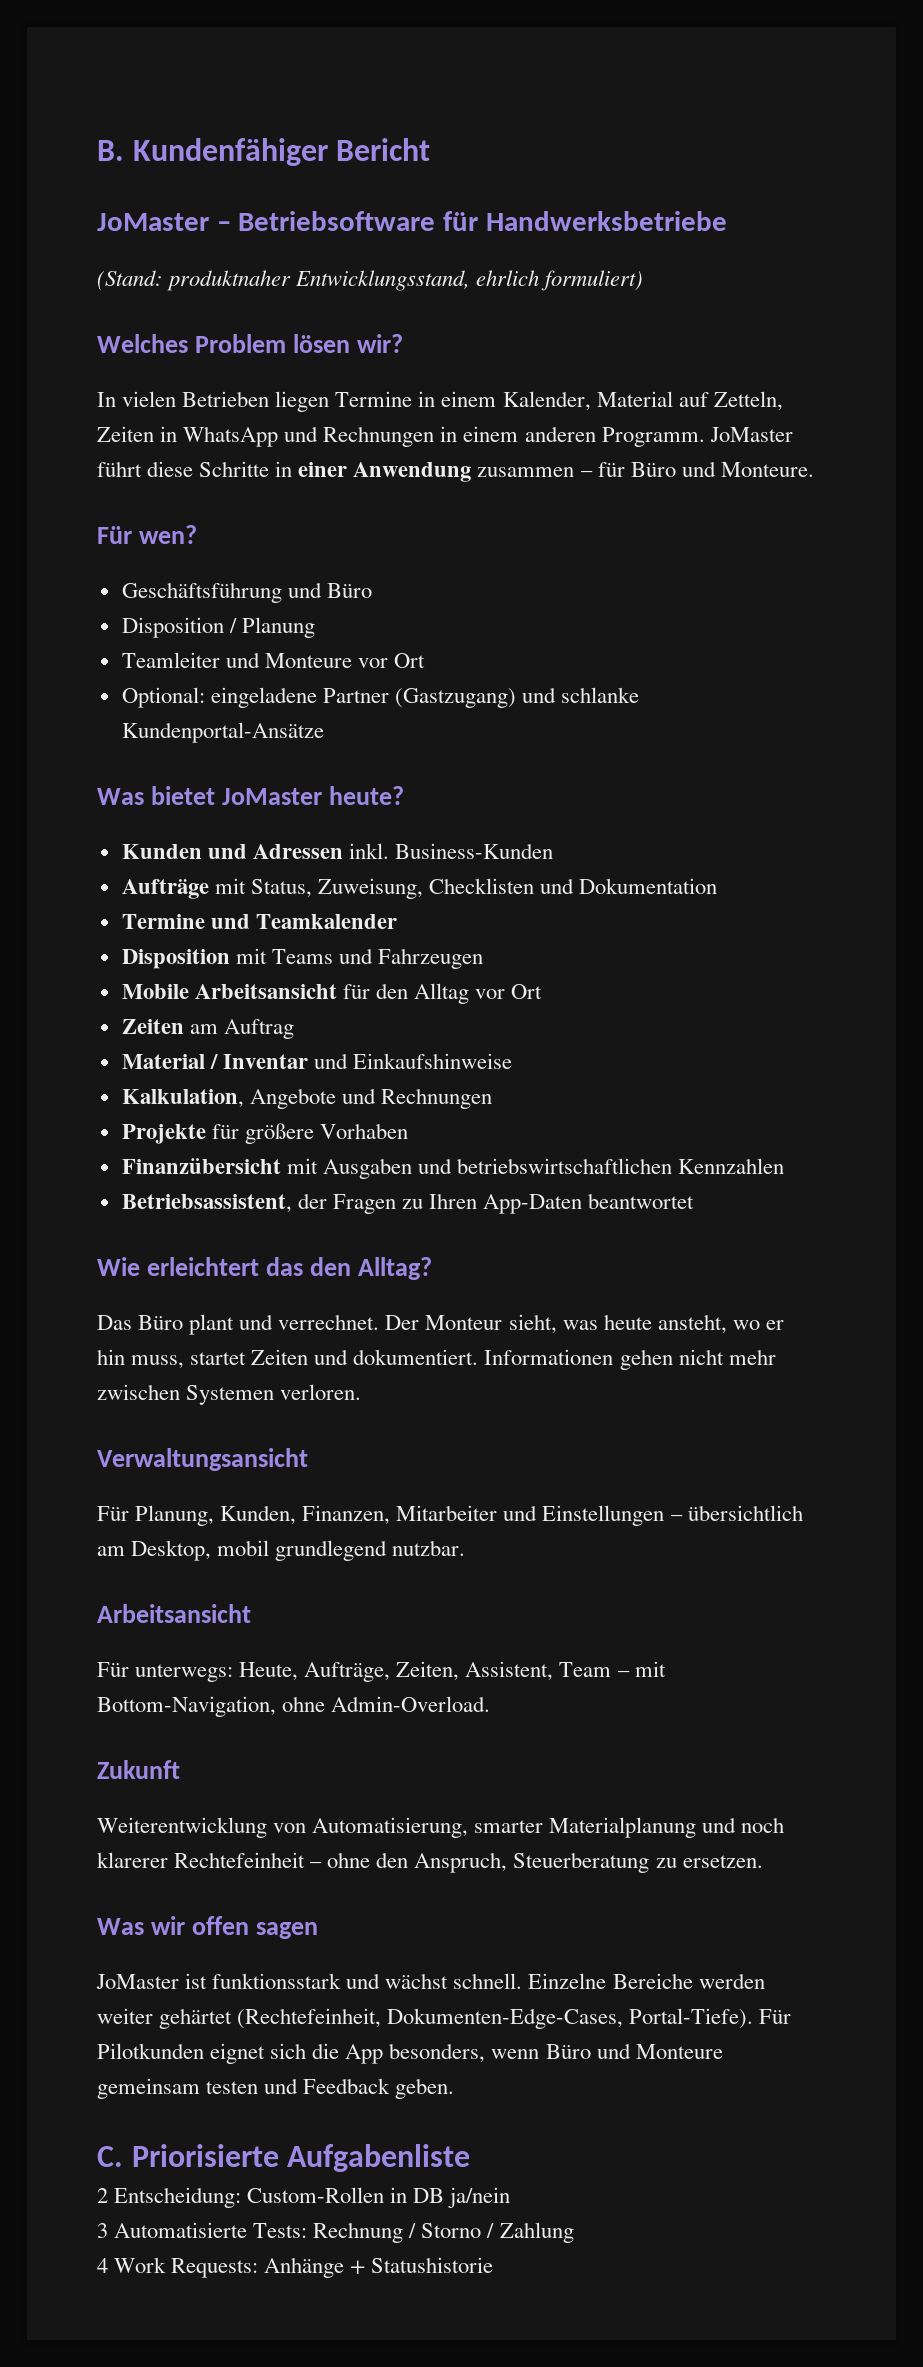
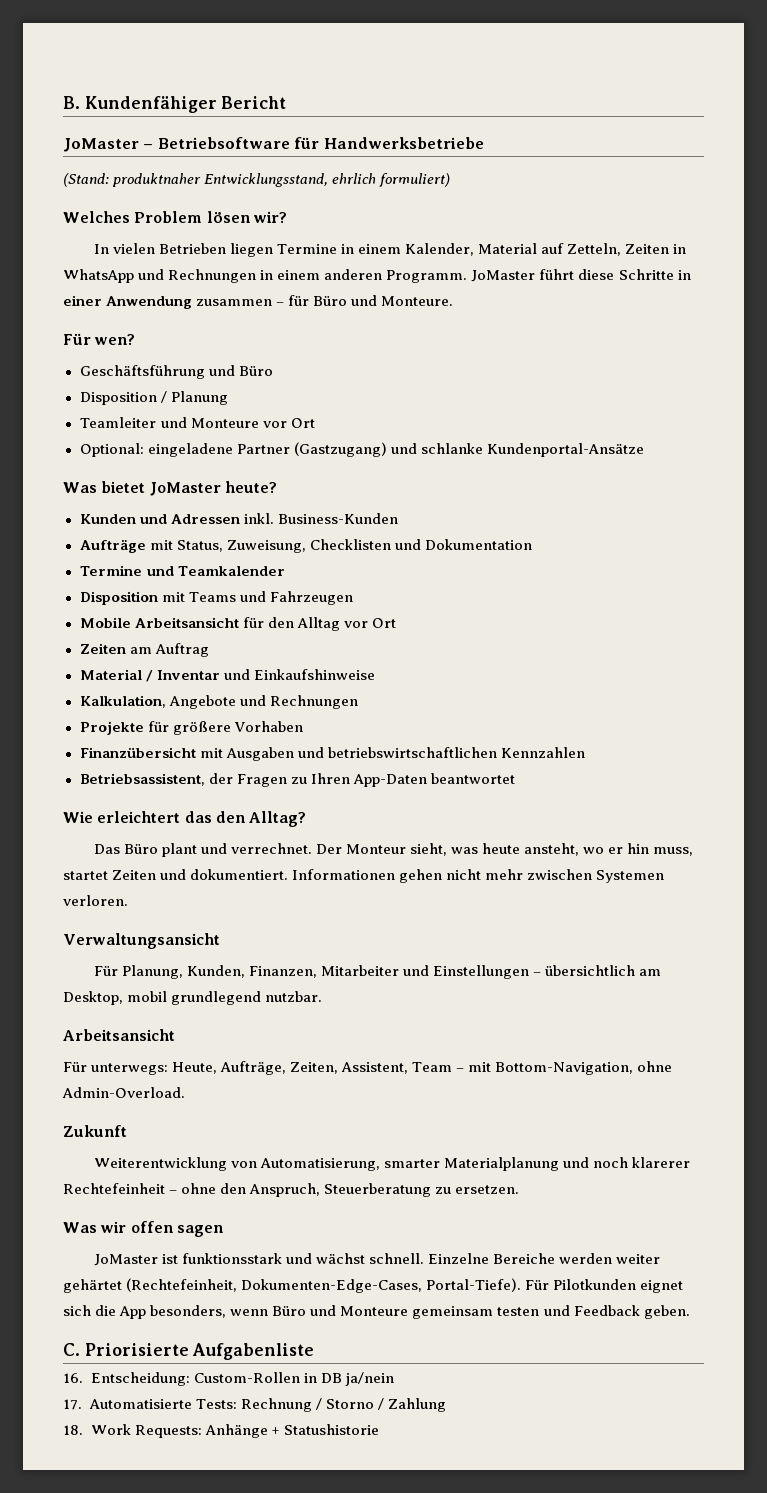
[97,2188,108,2203] 2 -> [63,1373,83,1383] 16.
[97,2223,108,2238] 3 -> [63,1399,82,1410] 17.
[97,2258,108,2273] 4 -> [63,1425,83,1435] 18.

